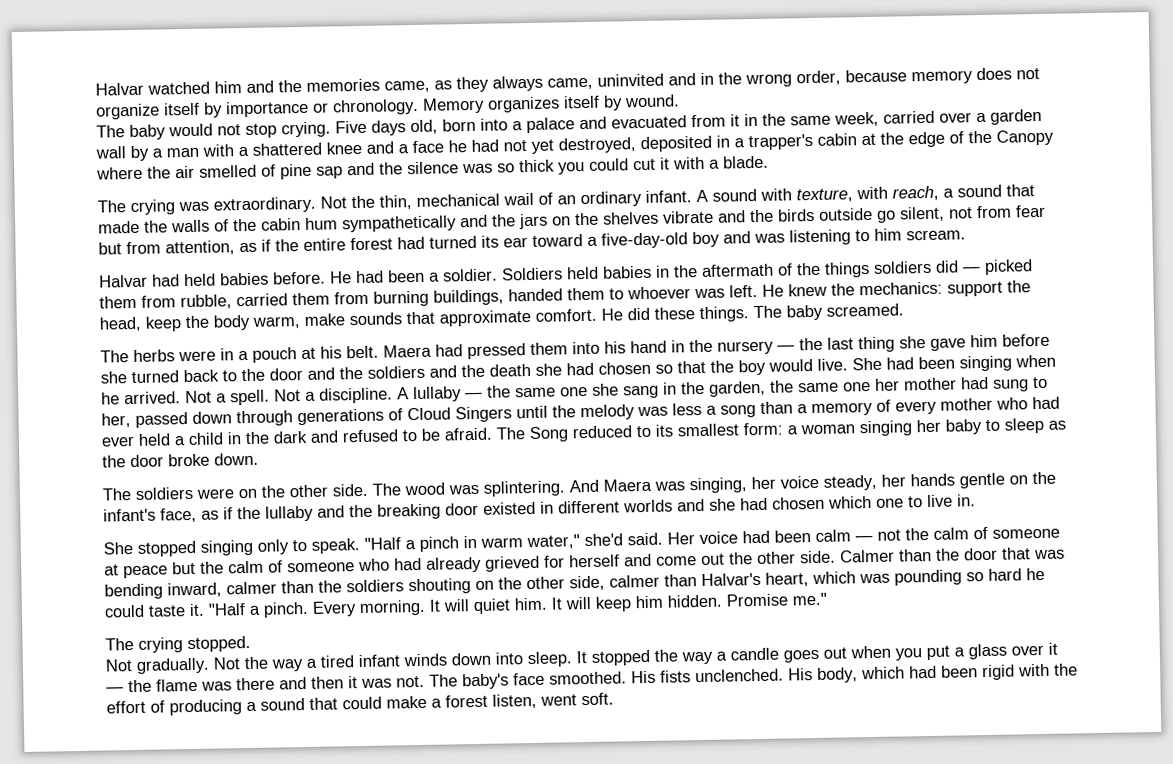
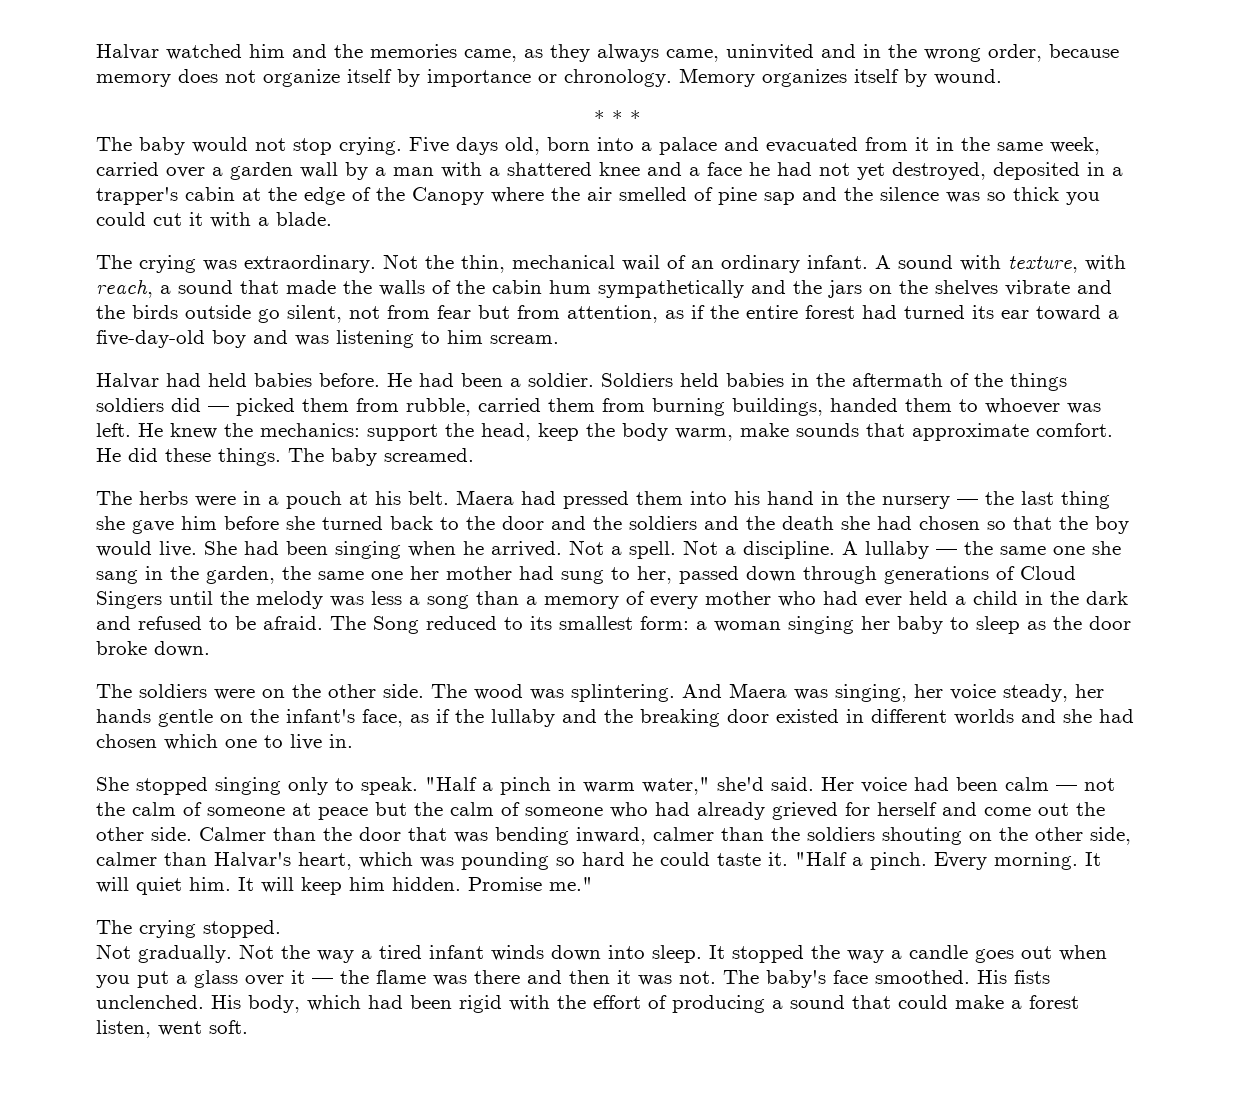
(680, 101) none -> [594,110,641,126] // * * *

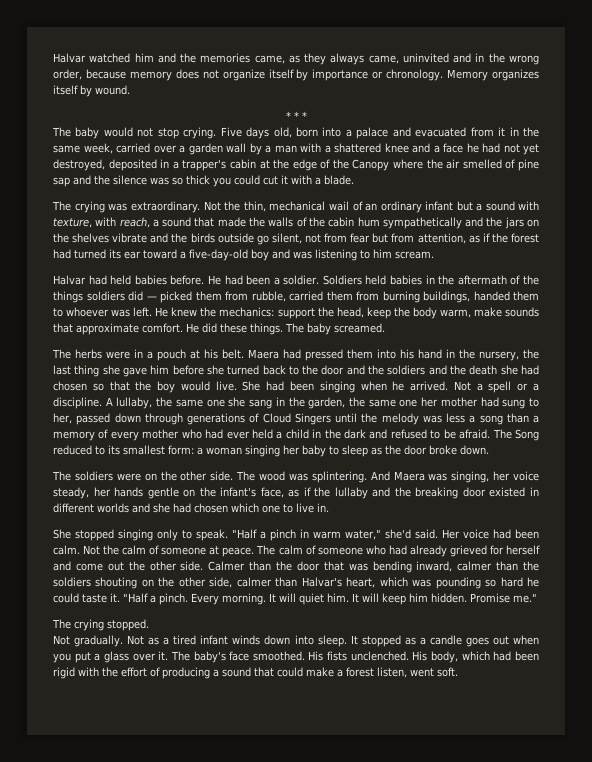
[807,255,891,269] infant. A -> [424,201,482,211] infant but a
[746,305,798,319] entire -> (508, 238) none
[882,496,978,509] nursery — -> [479,351,519,361] nursery,
[629,540,718,559] spell. Not -> [488,381,529,393] spell or
[865,541,957,559] lullaby — -> [116,397,153,409] lullaby,
[1005,777,1115,791] calm — not -> [53,545,101,555] calm. Not
[318,802,443,820] peace but the -> [222,545,276,557] peace. The
[281,945,354,963] the way -> [148,637,160,645] as
[811,945,884,963] the way -> [404,637,416,645] as
[291,970,716,986] it — the flame was there and then it was not. -> [158,651,169,660] it.

